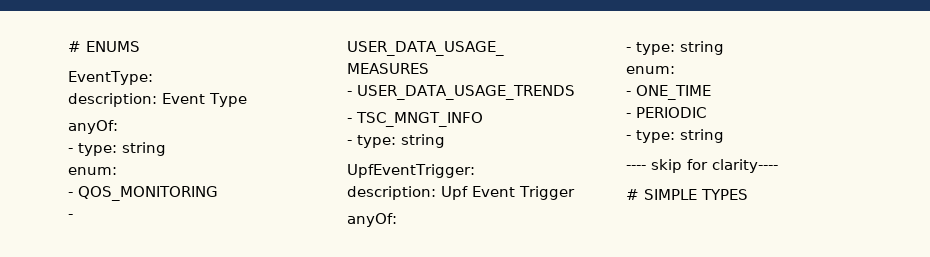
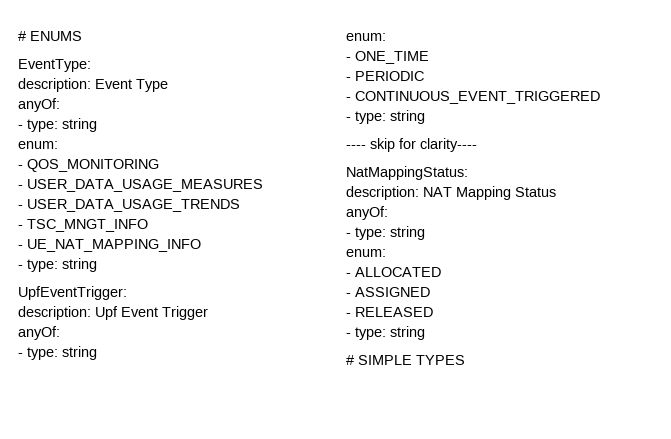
(483, 119) none -> [18,239,201,252] // - UE_NAT_MAPPING_INFO
(706, 112) none -> [346,91,600,104] // - CONTINUOUS_EVENT_TRIGGERED
(778, 166) none -> [346,166,468,180] [346,186,556,200] [346,206,388,220] [346,226,425,240] [346,249,386,257] [346,267,441,277] [346,287,430,297] [346,307,433,317] [346,326,425,340] // NatMappingStatus: // description: NAT Mapping Status // anyOf: // - type: string // enum: // - ALLOCATED // - ASSIGNED // - RELEASED // - type: string

